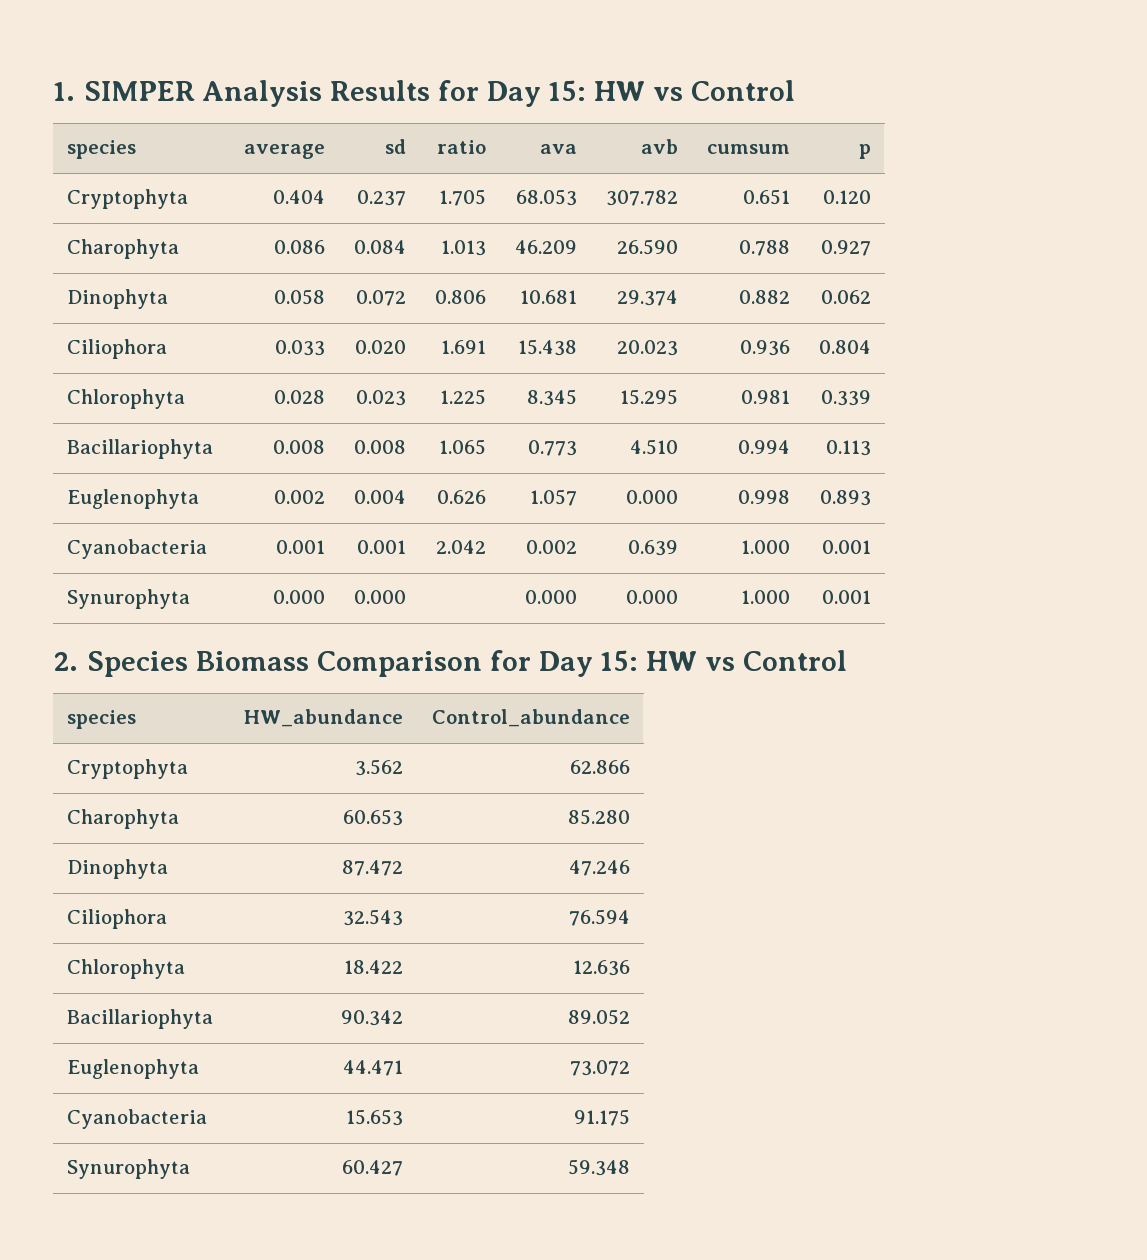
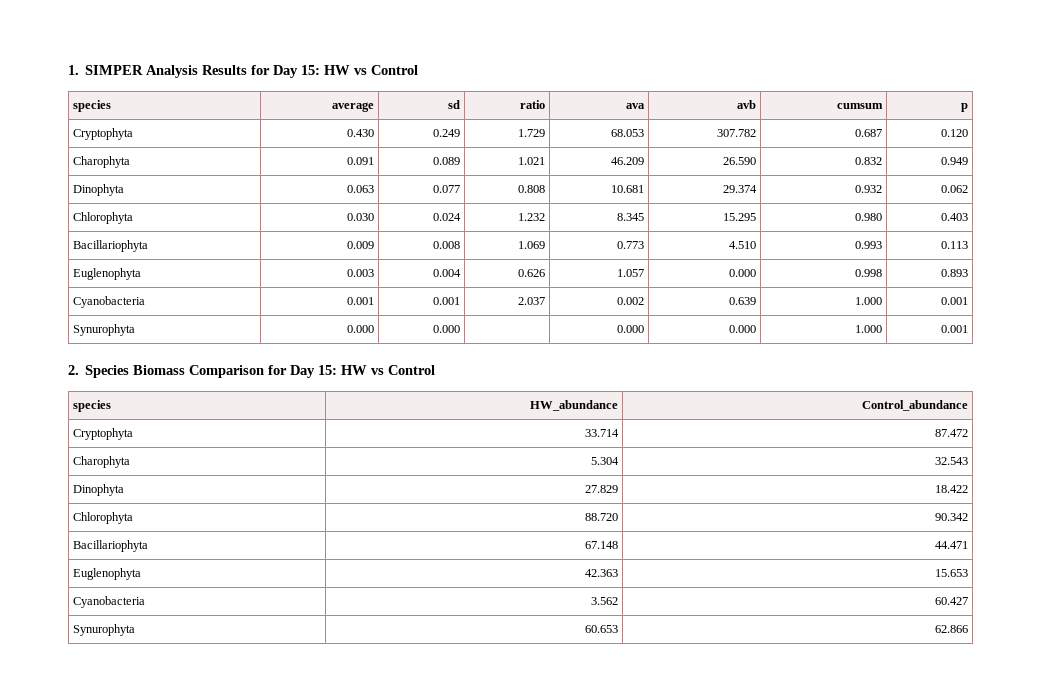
[272,190,325,204] [356,190,406,206] [438,189,486,206] 0.404 | 0.237 | 1.705 -> [346,129,374,137] [432,129,460,137] [517,129,545,137] 0.430 | 0.249 | 1.729
[742,189,790,205] 0.651 -> [854,129,882,137] 0.687
[273,240,325,254] [353,240,406,254] [440,240,486,256] 0.086 | 0.084 | 1.013 -> [346,157,374,165] [432,157,460,165] [517,157,545,165] 0.091 | 0.089 | 1.021
[738,240,790,256] [820,240,871,256] [67,289,169,309] [273,289,325,305] [355,290,406,306] [434,290,486,304] 0.788 | 0.927 // Dinophyta | 0.058 | 0.072 | 0.806 -> [854,157,882,165] [940,157,968,165] [73,184,125,196] [346,185,374,193] [432,185,460,193] [517,185,545,193] 0.832 | 0.949 // Dinophyta | 0.063 | 0.077 | 0.808
[738,290,790,304] 0.882 -> [854,185,882,193] 0.932
[67,339,168,359] [274,340,325,356] [354,340,406,354] [440,340,486,354] [517,339,577,356] [616,340,678,356] [739,340,790,356] [818,340,871,354] [67,389,186,409] [273,390,325,404] [355,390,406,406] [439,389,486,405] Ciliophora | 0.033 | 0.020 | 1.691 | 15.438 | 20.023 | 0.936 | 0.804 // Chlorophyta | 0.028 | 0.023 | 1.225 -> [73,212,134,224] [346,213,374,221] [432,213,461,221] [517,213,545,221] Chlorophyta | 0.030 | 0.024 | 1.232
[740,390,790,404] [820,390,871,406] [67,439,214,459] [272,440,325,454] [353,440,406,454] [438,439,486,455] 0.981 | 0.339 // Bacillariophyta | 0.008 | 0.008 | 1.065 -> [854,213,882,221] [940,213,968,221] [73,240,149,252] [346,241,374,249] [432,241,460,249] [517,241,545,249] 0.980 | 0.403 // Bacillariophyta | 0.009 | 0.008 | 1.069
[737,440,790,454] 0.994 -> [854,241,882,249] 0.993
[273,490,325,504] 0.002 -> [346,269,374,277] 0.003
[435,540,486,554] 2.042 -> [517,297,545,305] 2.037
[354,759,403,776] [569,760,630,774] [67,809,180,829] [342,809,403,826] [567,809,630,825] [67,859,169,879] [341,860,403,876] [568,860,630,876] [67,909,168,929] [342,909,403,926] [568,909,630,926] [67,959,186,979] [343,960,403,974] [572,960,630,976] [67,1009,214,1029] [340,1010,403,1026] [567,1009,630,1025] [67,1059,200,1079] [342,1060,403,1076] [569,1060,630,1076] [67,1109,208,1129] [345,1109,403,1126] [573,1109,630,1126] [67,1159,191,1179] [341,1160,403,1176] [567,1159,630,1176] 3.562 | 62.866 // Charophyta | 60.653 | 85.280 // Dinophyta | 87.472 | 47.246 // Ciliophora | 32.543 | 76.594 // Chlorophyta | 18.422 | 12.636 // Bacillariophyta | 90.342 | 89.052 // Euglenophyta | 44.471 | 73.072 // Cyanobacteria | 15.653 | 91.175 // Synurophyta | 60.427 | 59.348 -> [584,429,619,437] [934,429,968,437] [73,456,131,468] [590,457,619,465] [934,457,968,465] [73,484,125,496] [584,485,618,493] [934,485,968,493] [73,512,134,524] [584,513,618,521] [934,513,968,521] [73,540,149,552] [584,541,618,549] [934,541,968,549] [73,568,142,580] [584,569,618,577] [934,569,968,577] [73,596,146,608] [590,597,618,605] [934,597,968,605] [73,624,136,636] [584,625,618,633] [934,625,968,633] 33.714 | 87.472 // Charophyta | 5.304 | 32.543 // Dinophyta | 27.829 | 18.422 // Chlorophyta | 88.720 | 90.342 // Bacillariophyta | 67.148 | 44.471 // Euglenophyta | 42.363 | 15.653 // Cyanobacteria | 3.562 | 60.427 // Synurophyta | 60.653 | 62.866

